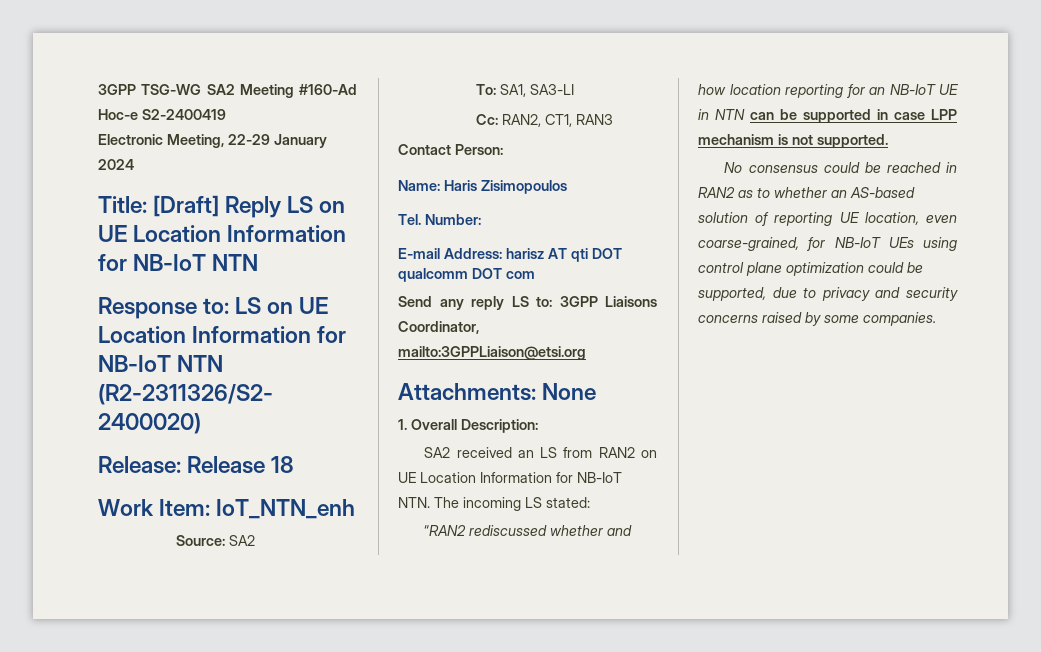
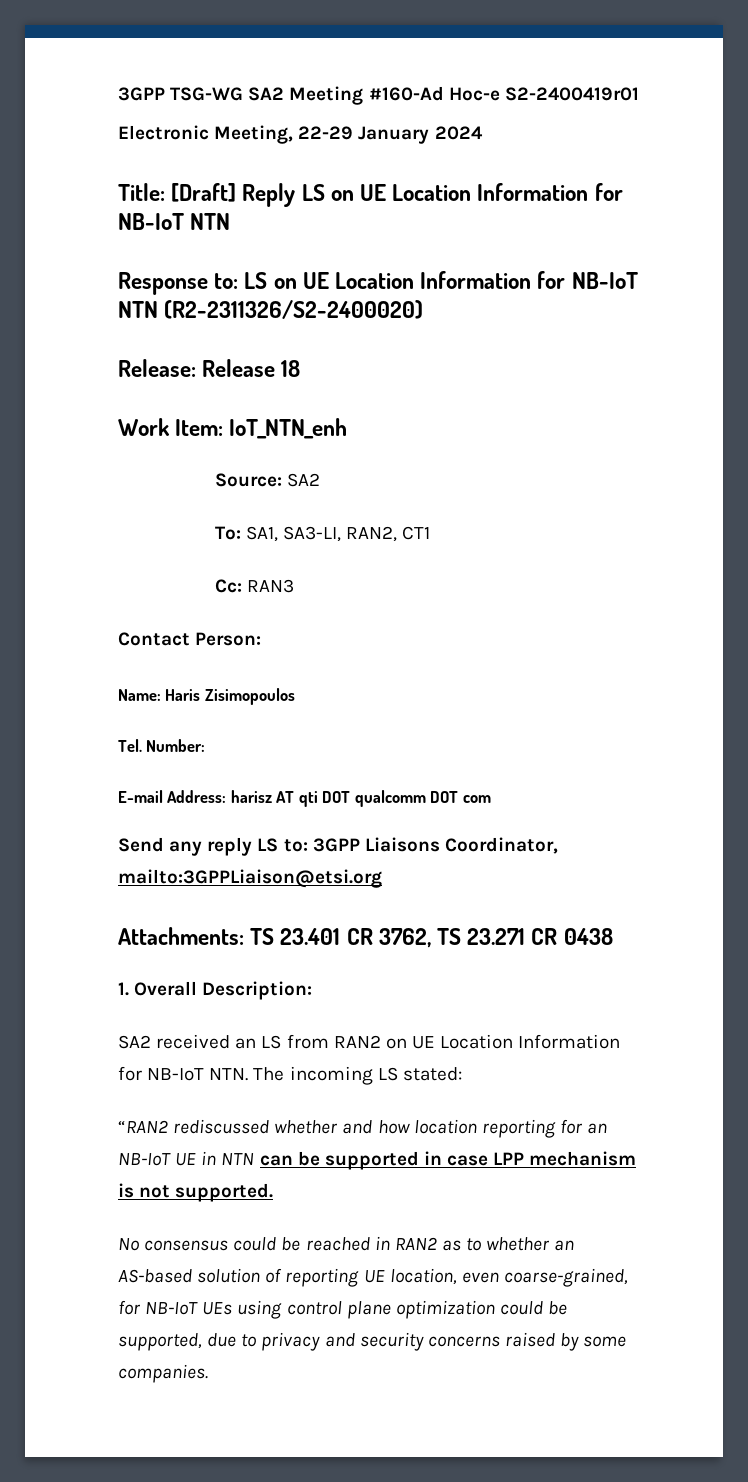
[142,109,226,120] S2-2400419 -> [504,87,639,101] S2-2400419r01
[529,84,574,95] SA3-LI -> [282,526,431,542] SA3-LI, RAN2, CT1
[501,114,572,127] RAN2, CT1, -> (242, 586) none
[398,383,597,401] Attachments: None -> [118,927,613,948] Attachments: TS 23.401 CR 3762, TS 23.271 CR 0438

